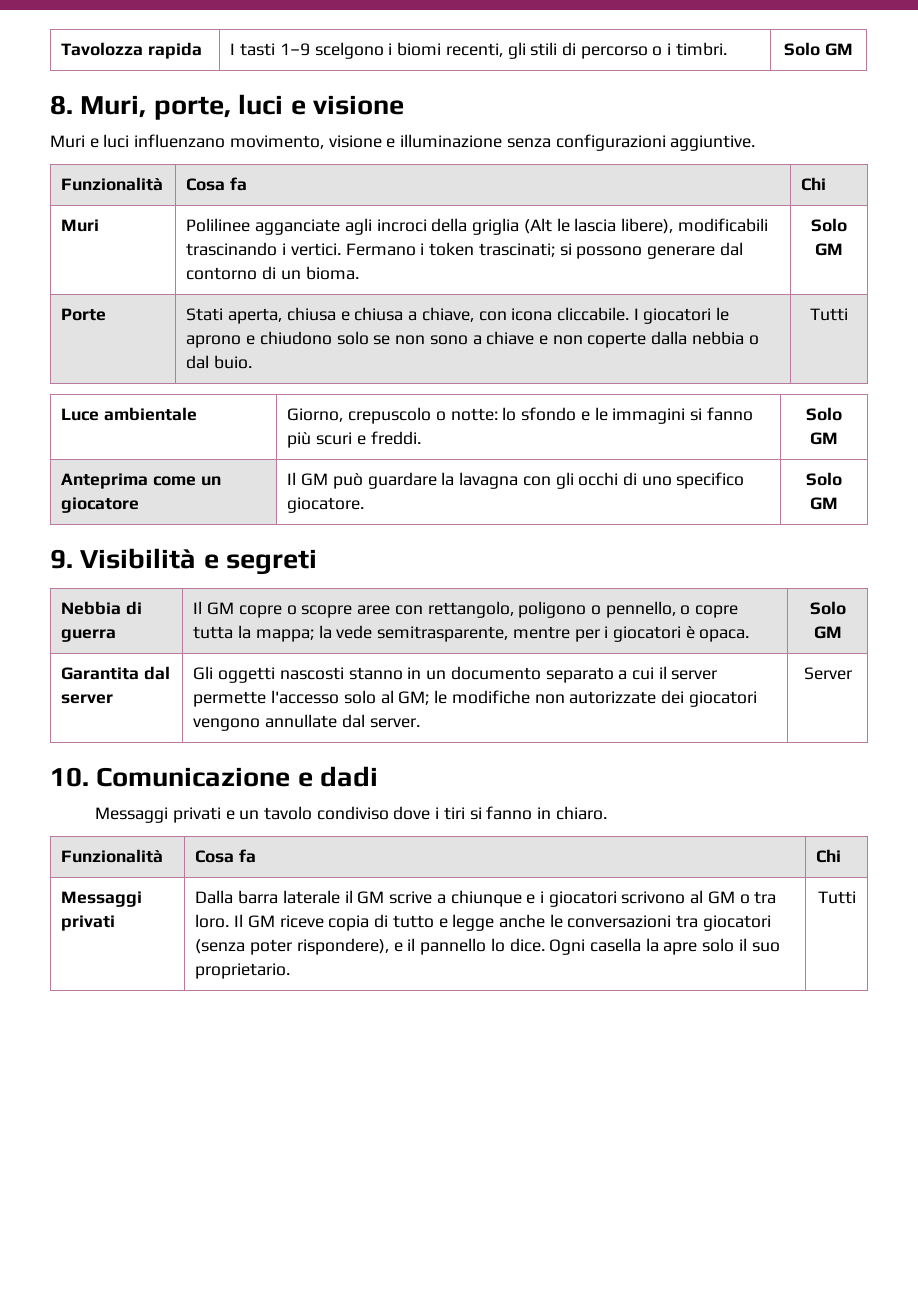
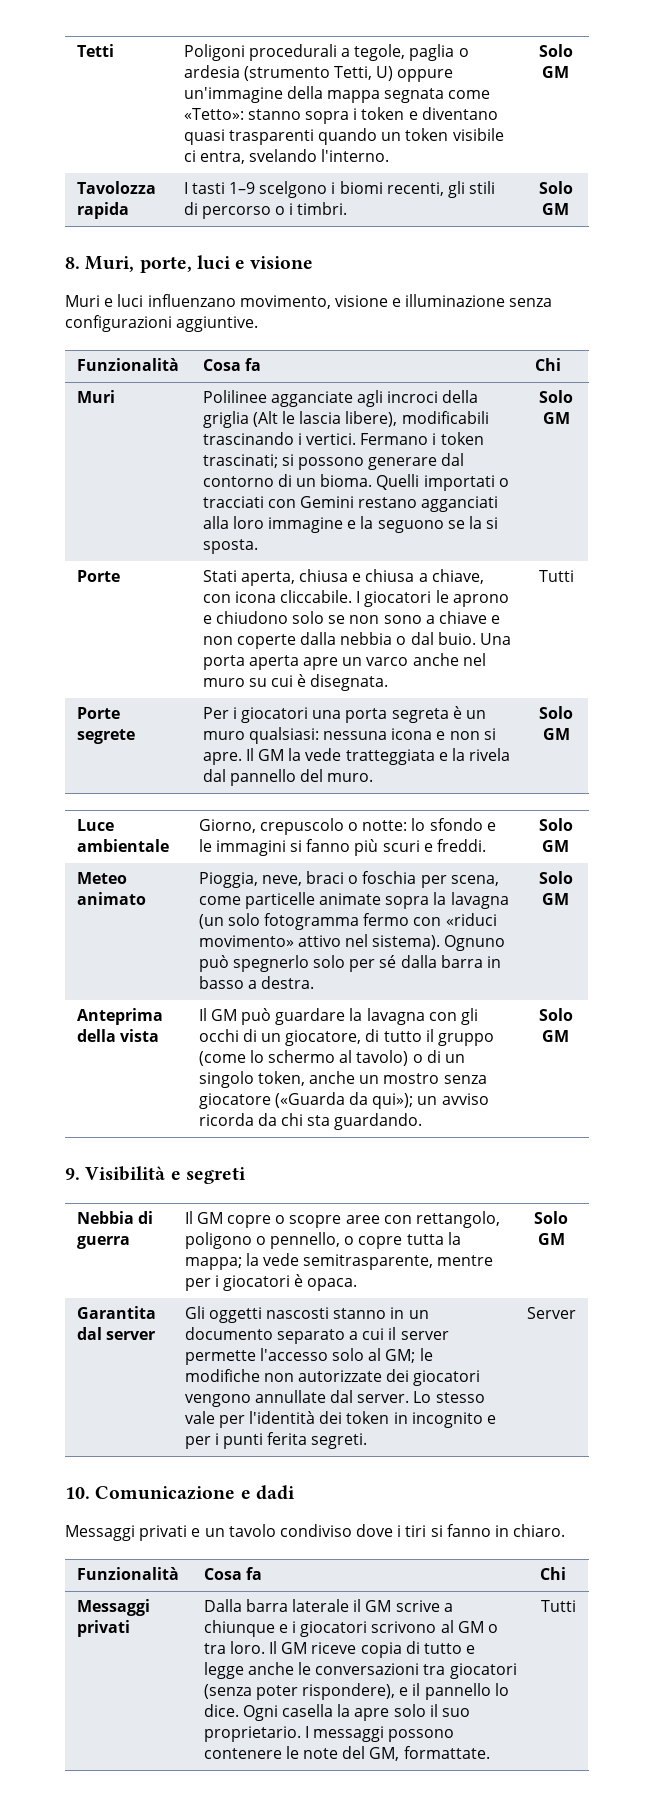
(61, 49) none -> [76,44,114,57] [183,44,469,61] [183,65,454,82] [183,86,491,103] [183,107,498,124] [183,128,504,145] [183,149,390,164] [538,44,573,57] [542,66,569,78] Tetti | Poligoni procedurali a tegole, paglia o ardesia (strumento Tetti, U) oppure un'immagine della mappa segnata come «Tetto»: stanno sopra i token e diventano quasi trasparenti quando un token visibile ci entra, svelando l'interno. | Solo GM //
(359, 273) none -> [376,474,509,491] [202,496,499,512] [202,516,499,533] [202,539,258,554] Quelli importati o tracciati con Gemini restano agganciati alla loro immagine e la seguono se la si sposta.
[810,308,848,321] | Tutti -> [480,633,512,645] [202,653,486,670] [202,674,389,691] [538,570,574,582] [76,707,120,719] [76,729,135,744] [202,706,487,723] [202,727,496,744] [202,748,511,765] [202,769,374,786] [539,706,573,719] [542,728,570,740] Una porta aperta apre un varco anche nel muro su cui è disegnata. | Tutti // Porte segrete | Per i giocatori una porta segreta è un muro qualsiasi: nessuna icona e non si apre. Il GM la vede tratteggiata e la rivela dal pannello del muro. | Solo GM
[61,473,221,489] [61,497,140,513] Anteprima come un giocatore -> [76,872,127,884] [76,892,146,905] [198,871,499,888] [198,892,509,909] [198,913,497,930] [198,934,506,951] [198,955,502,972] [198,976,315,989] [538,871,573,884] [542,893,569,905] [76,1008,163,1025] [76,1029,159,1042] Meteo animato | Pioggia, neve, braci o foschia per scena, come particelle animate sopra la lavagna (un solo fotogramma fermo con «riduci movimento» attivo nel sistema). Ognuno può spegnerlo solo per sé dalla barra in basso a destra. | Solo GM // Anteprima della vista
[641,472,745,489] [287,497,365,513] uno specifico giocatore. -> [261,1029,495,1046] [198,1050,466,1066] [198,1071,487,1088] [198,1092,489,1109] [198,1113,423,1130] un giocatore, di tutto il gruppo (come lo schermo al tavolo) o di un singolo token, anche un mostro senza giocatore («Guarda da qui»); un avviso ricorda da chi sta guardando.
(420, 723) none -> [413,1391,485,1403] [184,1411,497,1428] [184,1432,368,1449] Lo stesso vale per l'identità dei token in incognito e per i punti ferita segreti.
(291, 971) none -> [304,1726,455,1742] [203,1746,490,1761] I messaggi possono contenere le note del GM, formattate.

